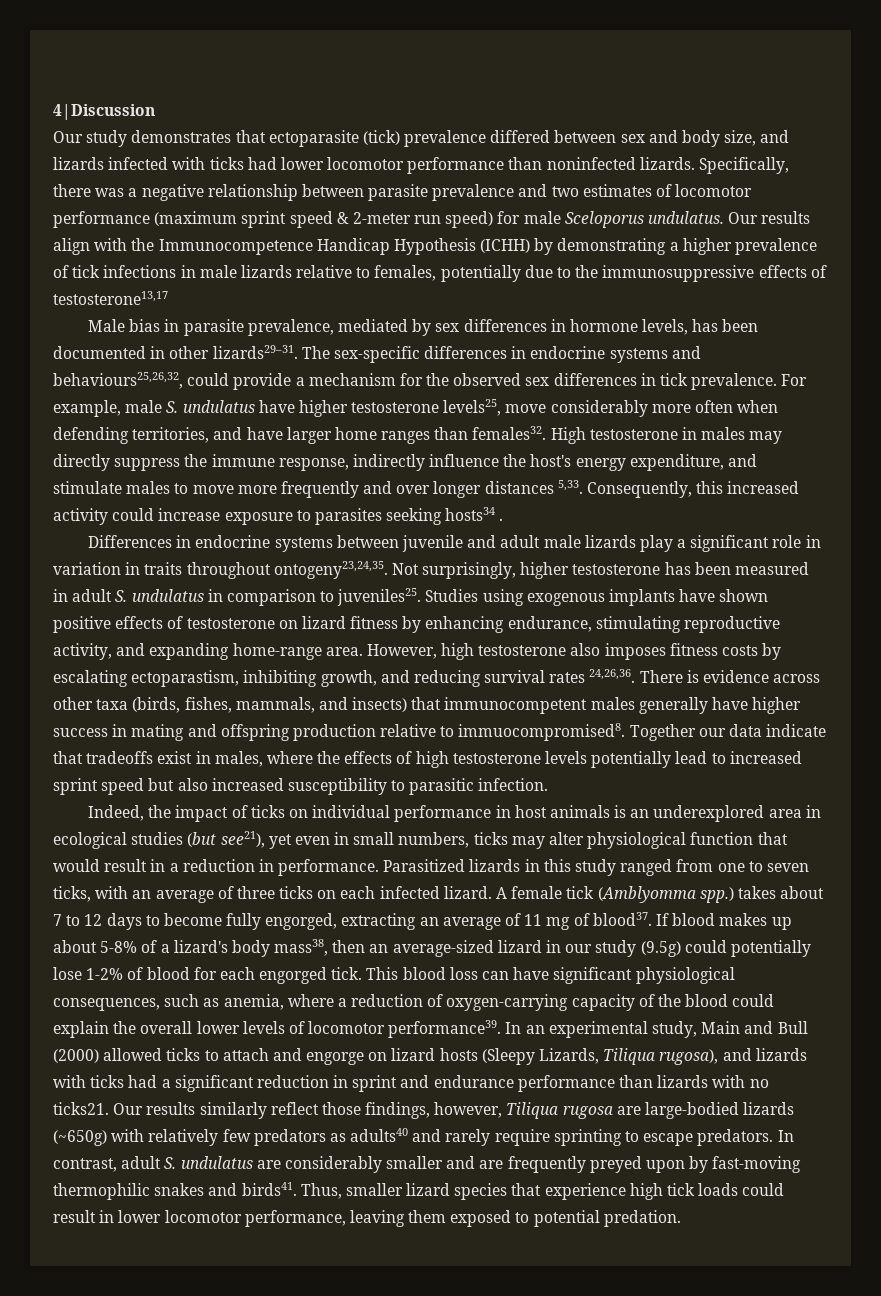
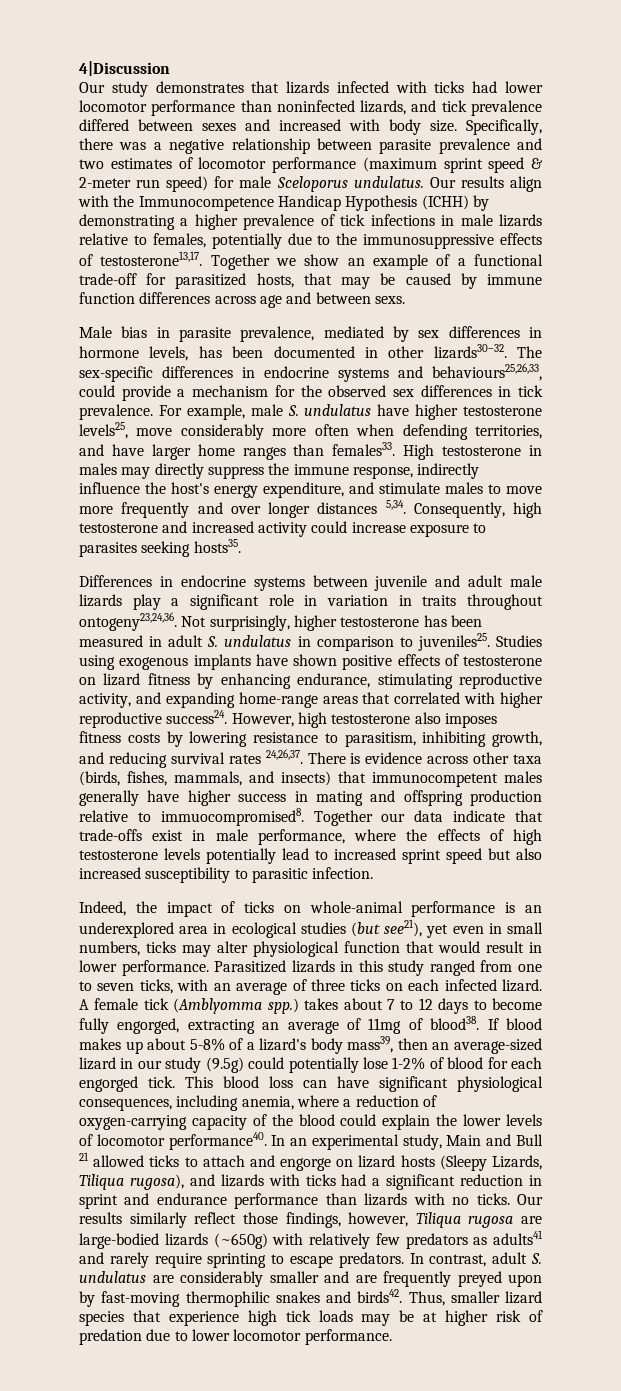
[268,130,790,147] ectoparasite (tick) prevalence differed between sex and body size, and -> (280, 87) none
[639,157,695,170] lizards. -> [360,100,542,116] [79,119,457,135] lizards, and tick prevalence differed between sexes and increased with body size.
[53,291,168,305] testosterone13,17 -> [100,251,543,270] [79,273,542,289] [79,292,405,308] testosterone13,17. Together we show an example of a functional trade-off for parasitized hosts, that may be caused by immune function differences across age and between sexs.
[212,345,298,359] lizards29–31. -> [433,344,507,359] lizards30–32.
[53,372,183,389] behaviours25,26,32, -> [432,363,542,381] behaviours25,26,33,
[472,426,547,440] females32. -> [332,442,396,456] females33.
[557,480,724,498] 5,33. Consequently, this -> [385,500,542,518] [79,521,188,533] 5,34. Consequently, high testosterone and
[445,507,504,521] hosts34 . -> [193,539,241,553] hosts35.
[273,561,388,579] ontogeny23,24,35. -> [79,612,177,631] ontogeny23,24,36.
[325,647,363,656] area. -> [322,692,543,708] [79,710,228,728] areas that correlated with higher reproductive success24.
[53,670,240,687] escalating ectoparastism, -> [189,731,416,747] lowering resistance to parasitism,
[589,669,636,683] 24,26,36. -> [265,749,303,764] 24,26,37.
[86,751,154,764] tradeoffs -> [79,829,142,841] trade-offs
[214,751,263,767] males, -> [215,829,345,845] male performance,
[312,805,610,822] individual performance in host animals -> [309,901,496,917] whole-animal performance
[169,859,274,872] a reduction in -> [79,960,117,972] lower
[524,912,652,930] 11 mg of blood37. -> [368,1016,480,1034] 11mg of blood38.
[274,939,329,956] mass38, -> [347,1036,394,1053] mass39,
[164,994,220,1007] such as -> [176,1095,239,1111] including
[140,1021,193,1034] overall -> (458, 1120) none
[388,1020,502,1038] performance39. -> [168,1132,267,1150] performance40.
[53,1049,99,1063] (2000) -> [79,1152,89,1161] 21
[53,1102,109,1115] ticks21. -> [476,1193,510,1205] ticks.
[350,1128,409,1142] adults40 -> [493,1230,543,1245] adults41
[241,1182,297,1196] birds41. -> [357,1289,403,1303] birds42.
[742,1183,785,1196] [53,1210,681,1227] could result in lower locomotor performance, leaving them exposed to potential predation. -> [361,1310,544,1326] [79,1329,392,1345] may be at higher risk of predation due to lower locomotor performance.

